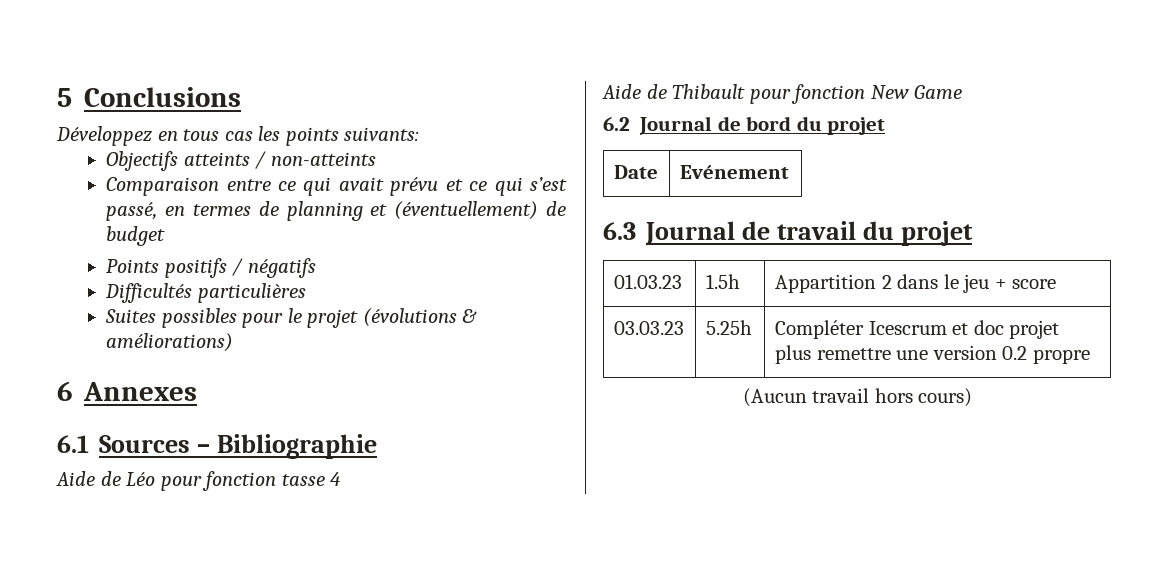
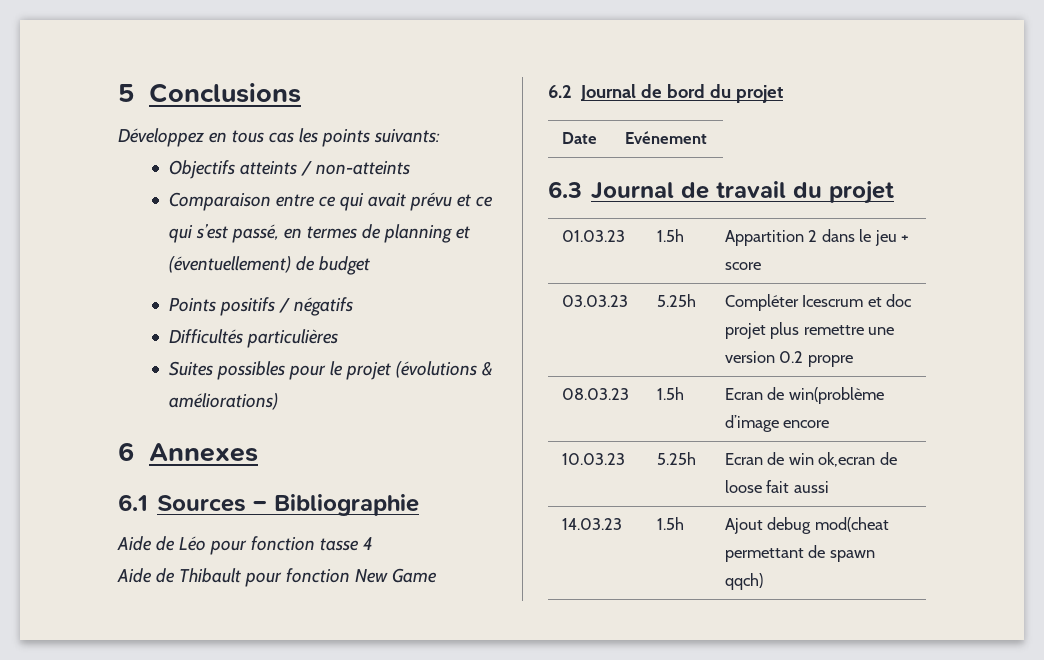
[742,388,973,407] // (Aucun travail hors cours) -> [561,388,629,400] [656,387,684,400] [724,387,884,404] [724,415,830,432] [561,453,625,465] [656,452,696,465] [724,452,897,467] [724,480,829,493] [561,518,622,530] [656,517,684,530] [724,517,889,534] [724,545,875,562] [724,573,763,590] // 08.03.23 | 1.5h | Ecran de win(problème d’image encore // 10.03.23 | 5.25h | Ecran de win ok,ecran de loose fait aussi // 14.03.23 | 1.5h | Ajout debug mod(cheat permettant de spawn qqch)

